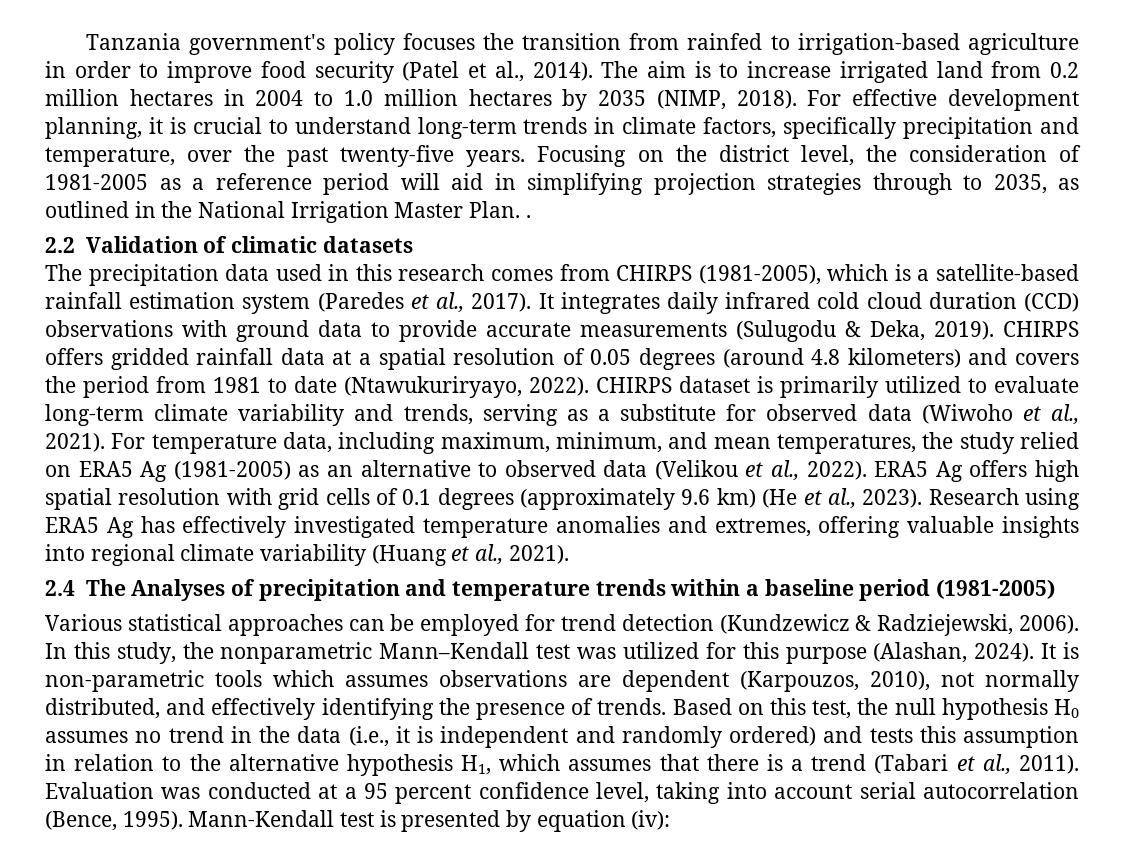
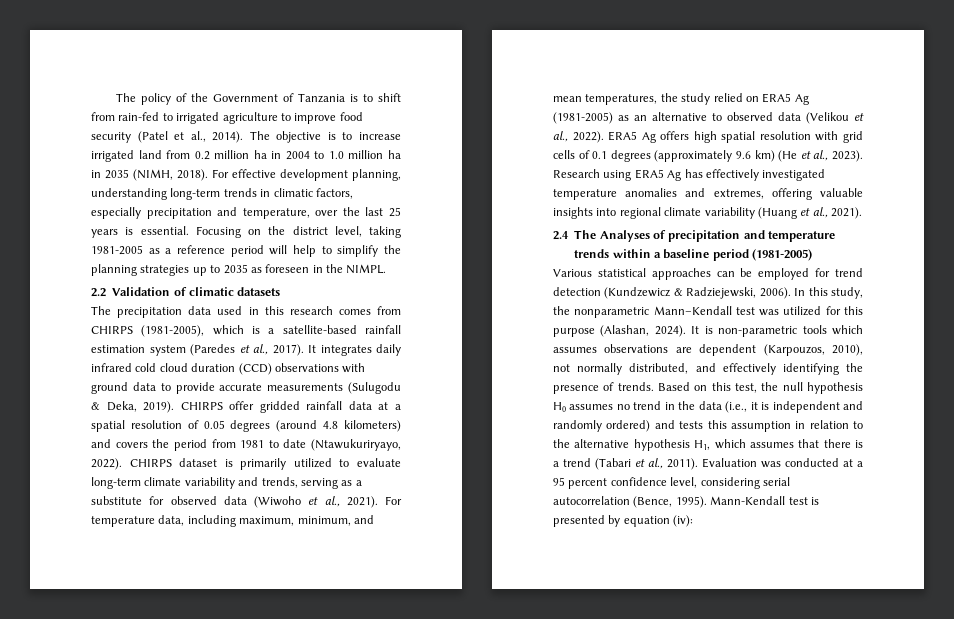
[86,33,1079,55] [45,61,131,78] Tanzania government's policy focuses the transition from rainfed to irrigation-based agriculture in order -> [115,93,401,105] [91,112,278,124] The policy of the Government of Tanzania is to shift from rain-fed to irrigated agriculture
[646,61,686,78] aim -> [276,131,322,143] objective
[129,89,213,106] hectares -> [253,150,267,159] ha
[468,89,726,111] hectares by 2035 (NIMP, -> [387,150,401,159] [91,169,173,181] ha in 2035 (NIMH,
[148,117,897,139] it is crucial to understand long-term trends in climate factors, specifically -> [91,188,353,200] [91,207,141,219] understanding long-term trends in climatic factors, especially
[287,145,526,167] past twenty-five years. -> [365,207,401,217] [91,226,189,238] last 25 years is essential.
[865,145,1081,162] the consideration of -> [369,226,401,238] taking
[451,173,1079,195] [45,201,531,223] aid in simplifying projection strategies through to 2035, as outlined in the National Irrigation Master Plan. . -> [293,245,401,257] [91,264,387,276] help to simplify the planning strategies up to 2035 as foreseen in the NIMPL.
[45,348,103,365] offers -> [229,401,255,410] offer
[656,782,853,804] taking into account -> [700,477,760,489] considering

